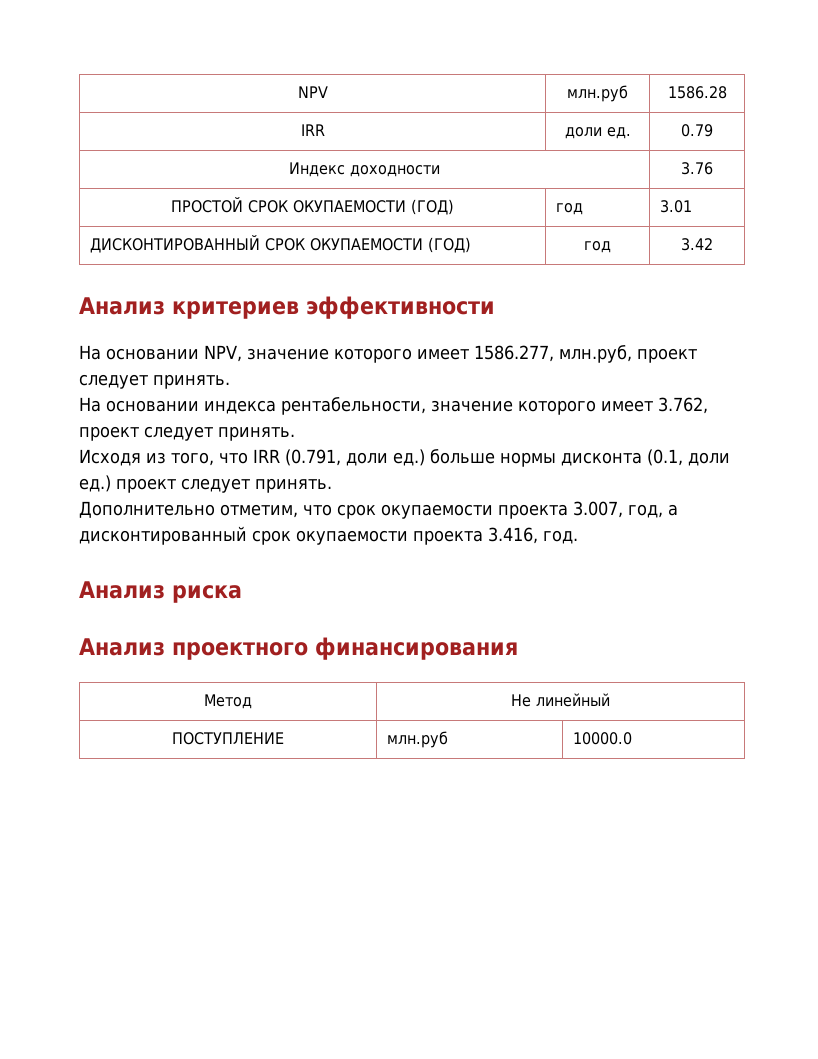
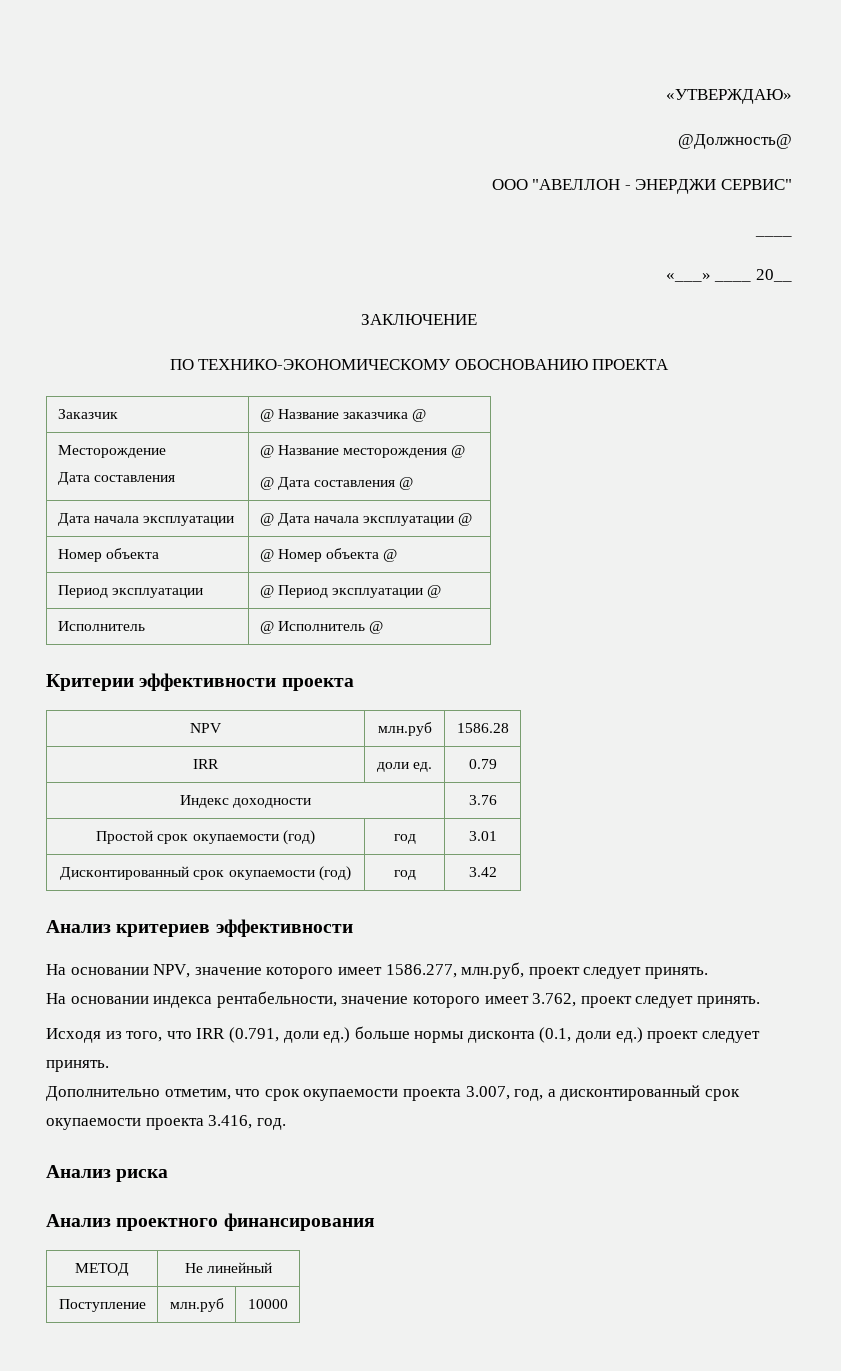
(297, 92) none -> [666,89,792,104] [678,134,792,149] [491,179,793,194] [755,235,792,237] [665,269,792,282] [361,314,477,325] [169,359,670,370] [57,409,118,419] [259,409,427,422] [57,445,166,458] [57,472,175,485] [259,445,466,458] [259,477,414,490] [57,513,234,526] [259,513,473,526] [57,548,159,562] [259,548,398,562] [57,585,203,598] [259,585,442,598] [57,621,145,631] [259,621,383,634] [46,673,354,691] «УТВЕРЖДАЮ» // @Должность@ // ООО "АВЕЛЛОН - ЭНЕРДЖИ СЕРВИС" // ____ // «___» ____ 20__ // ЗАКЛЮЧЕНИЕ // ПО ТЕХНИКО-ЭКОНОМИЧЕСКОМУ ОБОСНОВАНИЮ ПРОЕКТА // Заказчик | @ Название заказчика @ // Месторождение // Дата составления | @ Название месторождения @ // @ Дата составления @ // Дата начала эксплуатации | @ Дата начала эксплуатации @ // Номер объекта | @ Номер объекта @ // Период эксплуатации | @ Период эксплуатации @ // Исполнитель | @ Исполнитель @ // Критерии эффективности проекта //
[171,197,454,215] [556,203,584,215] [660,200,693,213] [90,235,472,253] ПРОСТОЙ СРОК ОКУПАЕМОСТИ (ГОД) | год | 3.01 // ДИСКОНТИРОВАННЫЙ СРОК ОКУПАЕМОСТИ (ГОД) -> [96,830,315,845] [393,834,416,844] [468,831,497,841] [60,866,351,881] Простой срок окупаемости (год) | год | 3.01 // Дисконтированный срок окупаемости (год)
[204,694,252,709] Метод -> [75,1263,129,1276] МЕТОД
[172,732,284,745] [387,731,449,748] [573,732,633,745] ПОСТУПЛЕНИЕ | млн.руб | 10000.0 -> [58,1299,146,1312] [169,1298,224,1312] [247,1299,288,1309] Поступление | млн.руб | 10000

